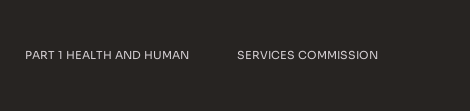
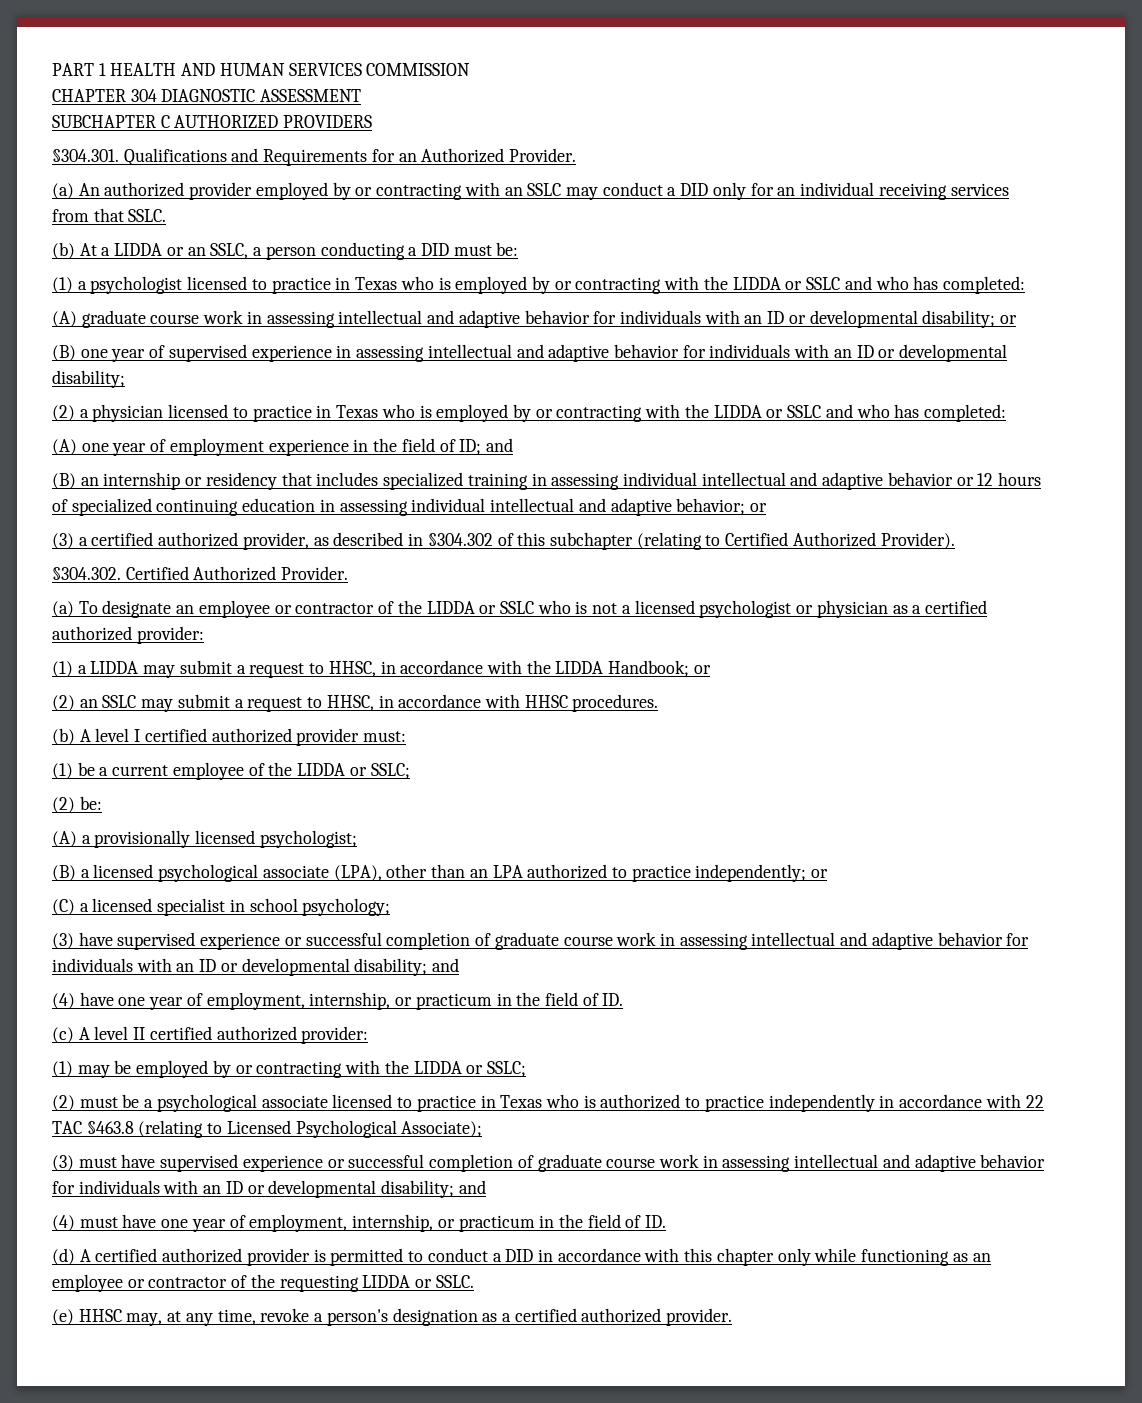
(378, 55) none -> [52,89,362,102] [52,115,373,128] [52,148,577,166] [52,182,1009,200] [52,208,167,222] [52,242,519,260] [52,276,1025,294] [52,310,1018,328] [52,344,1008,362] [52,370,125,388] [52,404,1006,422] [52,438,513,456] [52,472,1042,490] [52,498,767,516] [52,532,955,550] [52,566,349,581] [52,600,987,618] [52,626,204,644] [52,660,711,678] [52,694,659,712] [52,728,407,746] [52,762,410,780] [52,796,102,813] [52,830,357,848] [52,864,829,882] [52,898,391,916] [52,932,1030,950] [52,958,460,976] [52,992,624,1010] [52,1026,369,1044] [52,1060,526,1078] [52,1094,1044,1112] [52,1120,483,1138] [52,1154,1046,1172] [52,1180,486,1198] [52,1214,667,1232] [52,1248,991,1266] [52,1274,474,1292] [52,1308,733,1326] // CHAPTER 304 DIAGNOSTIC ASSESSMENT // SUBCHAPTER C AUTHORIZED PROVIDERS // §304.301. Qualifications and Requirements for an Authorized Provider. // (a) An authorized provider employed by or contracting with an SSLC may conduct a DID only for an individual receiving services from that SSLC. // (b) At a LIDDA or an SSLC, a person conducting a DID must be: // (1) a psychologist licensed to practice in Texas who is employed by or contracting with the LIDDA or SSLC and who has completed: // (A) graduate course work in assessing intellectual and adaptive behavior for individuals with an ID or developmental disability; or // (B) one year of supervised experience in assessing intellectual and adaptive behavior for individuals with an ID or developmental disability; // (2) a physician licensed to practice in Texas who is employed by or contracting with the LIDDA or SSLC and who has completed: // (A) one year of employment experience in the field of ID; and // (B) an internship or residency that includes specialized training in assessing individual intellectual and adaptive behavior or 12 hours of specialized continuing education in assessing individual intellectual and adaptive behavior; or // (3) a certified authorized provider, as described in §304.302 of this subchapter (relating to Certified Authorized Provider). // §304.302. Certified Authorized Provider. // (a) To designate an employee or contractor of the LIDDA or SSLC who is not a licensed psychologist or physician as a certified authorized provider: // (1) a LIDDA may submit a request to HHSC, in accordance with the LIDDA Handbook; or // (2) an SSLC may submit a request to HHSC, in accordance with HHSC procedures. // (b) A level I certified authorized provider must: // (1) be a current employee of the LIDDA or SSLC; // (2) be: // (A) a provisionally licensed psychologist; // (B) a licensed psychological associate (LPA), other than an LPA authorized to practice independently; or // (C) a licensed specialist in school psychology; // (3) have supervised experience or successful completion of graduate course work in assessing intellectual and adaptive behavior for individuals with an ID or developmental disability; and // (4) have one year of employment, internship, or practicum in the field of ID. // (c) A level II certified authorized provider: // (1) may be employed by or contracting with the LIDDA or SSLC; // (2) must be a psychological associate licensed to practice in Texas who is authorized to practice independently in accordance with 22 TAC §463.8 (relating to Licensed Psychological Associate); // (3) must have supervised experience or successful completion of graduate course work in assessing intellectual and adaptive behavior for individuals with an ID or developmental disability; and // (4) must have one year of employment, internship, or practicum in the field of ID. // (d) A certified authorized provider is permitted to conduct a DID in accordance with this chapter only while functioning as an employee or contractor of the requesting LIDDA or SSLC. // (e) HHSC may, at any time, revoke a person's designation as a certified authorized provider.

